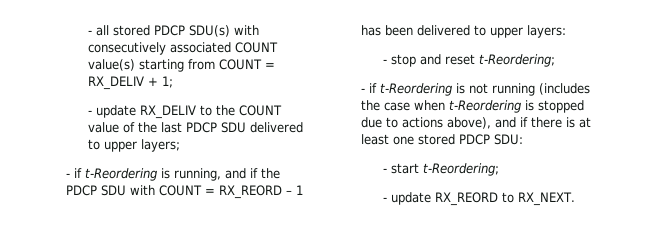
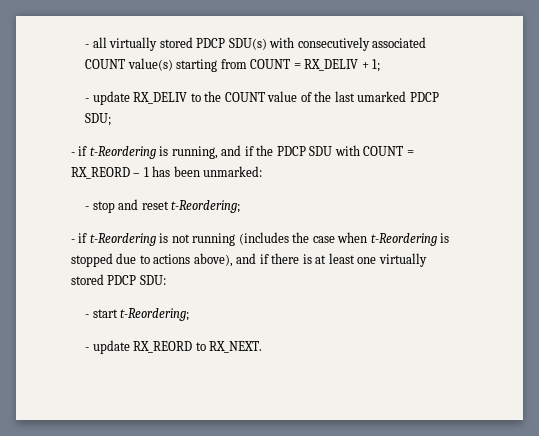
(110, 30) none -> [109,37,158,51] virtually
[186,122,304,133] [88,139,181,152] PDCP SDU delivered to upper layers; -> [357,91,439,102] [84,113,111,126] umarked PDCP SDU;
[416,25,566,38] delivered to upper layers: -> [203,166,263,177] unmarked:
(414, 140) none -> [378,253,427,267] virtually

